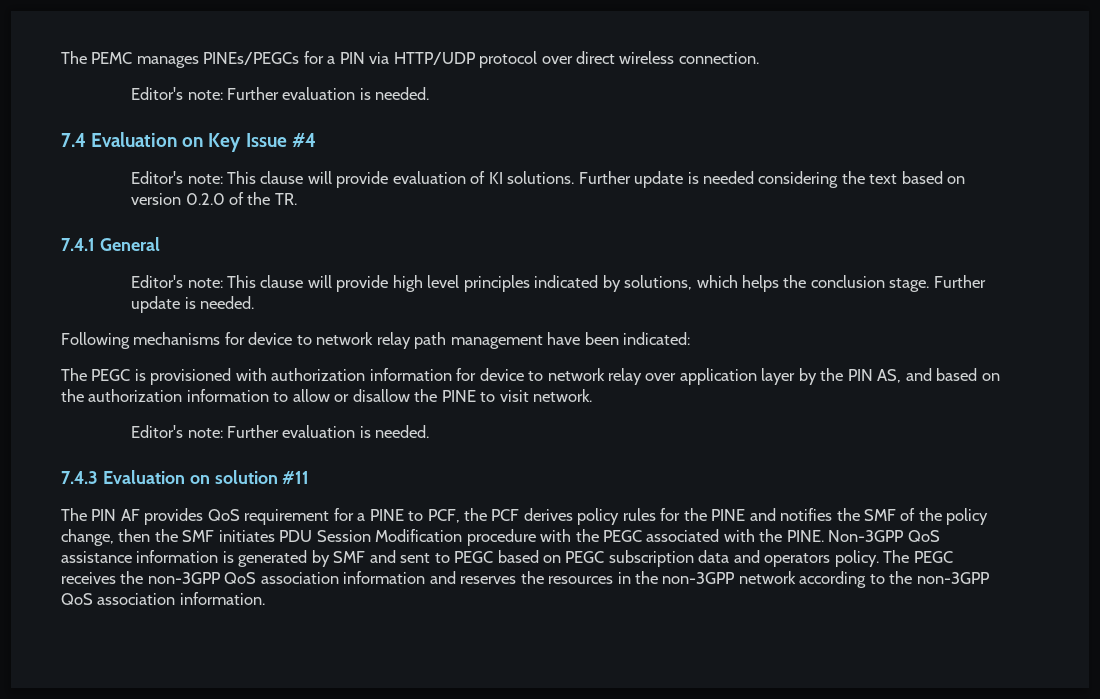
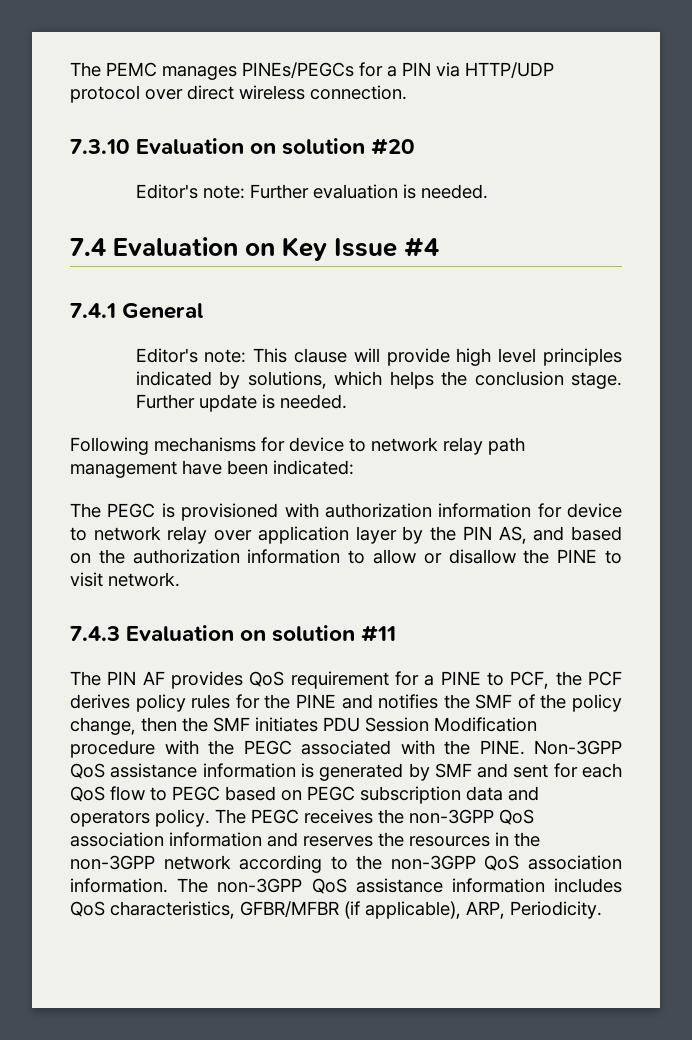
(759, 58) none -> [70,138,416,155] // 7.3.10 Evaluation on solution #20
[131,171,966,188] [131,192,297,205] // Editor's note: This clause will provide evaluation of KI solutions. Further update is needed considering the text based on version 0.2.0 of the TR. -> (440, 247) none
[131,425,430,438] // Editor's note: Further evaluation is needed. -> (180, 579) none
(431, 558) none -> [553,763,623,778] [70,786,145,802] for each QoS flow
(265, 598) none -> [177,878,622,894] [70,901,602,919] The non-3GPP QoS assistance information includes QoS characteristics, GFBR/MFBR (if applicable), ARP, Periodicity.

